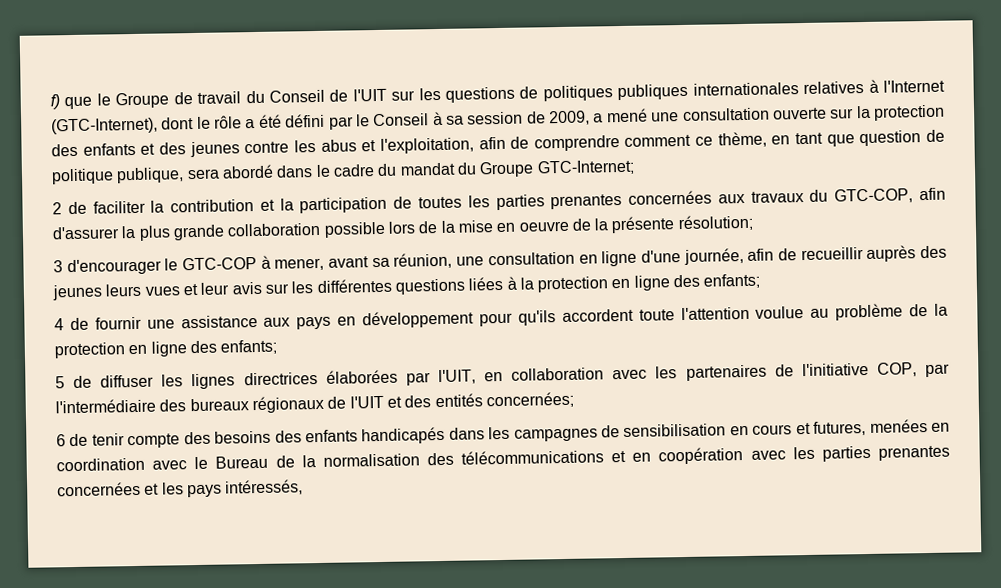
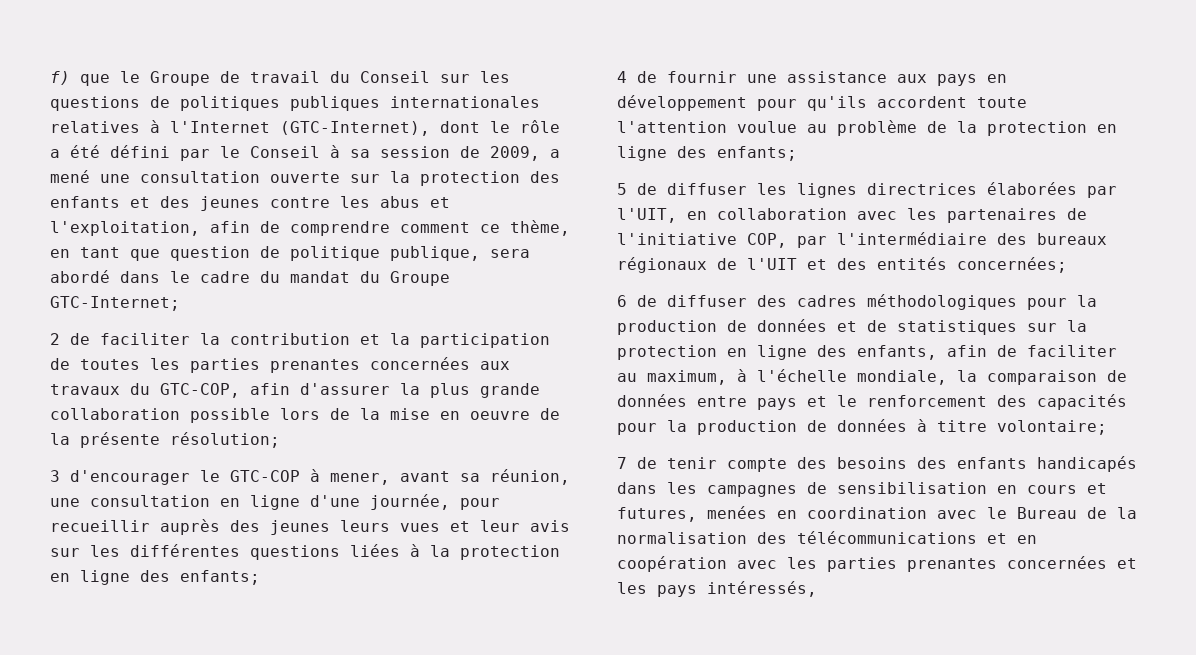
[329,88,387,102] de l'UIT -> (430, 77) none
[747,248,797,261] afin de -> [460,498,500,510] pour
(89, 440) none -> [667,294,1097,310] [617,319,1087,335] [617,345,1117,360] [617,369,1127,385] [617,394,1127,410] [617,419,1107,435] [617,457,657,469] diffuser des cadres méthodologiques pour la production de données et de statistiques sur la protection en ligne des enfants, afin de faciliter au maximum, à l'échelle mondiale, la comparaison de données entre pays et le renforcement des capacités pour la production de données à titre volontaire; // 7 de

